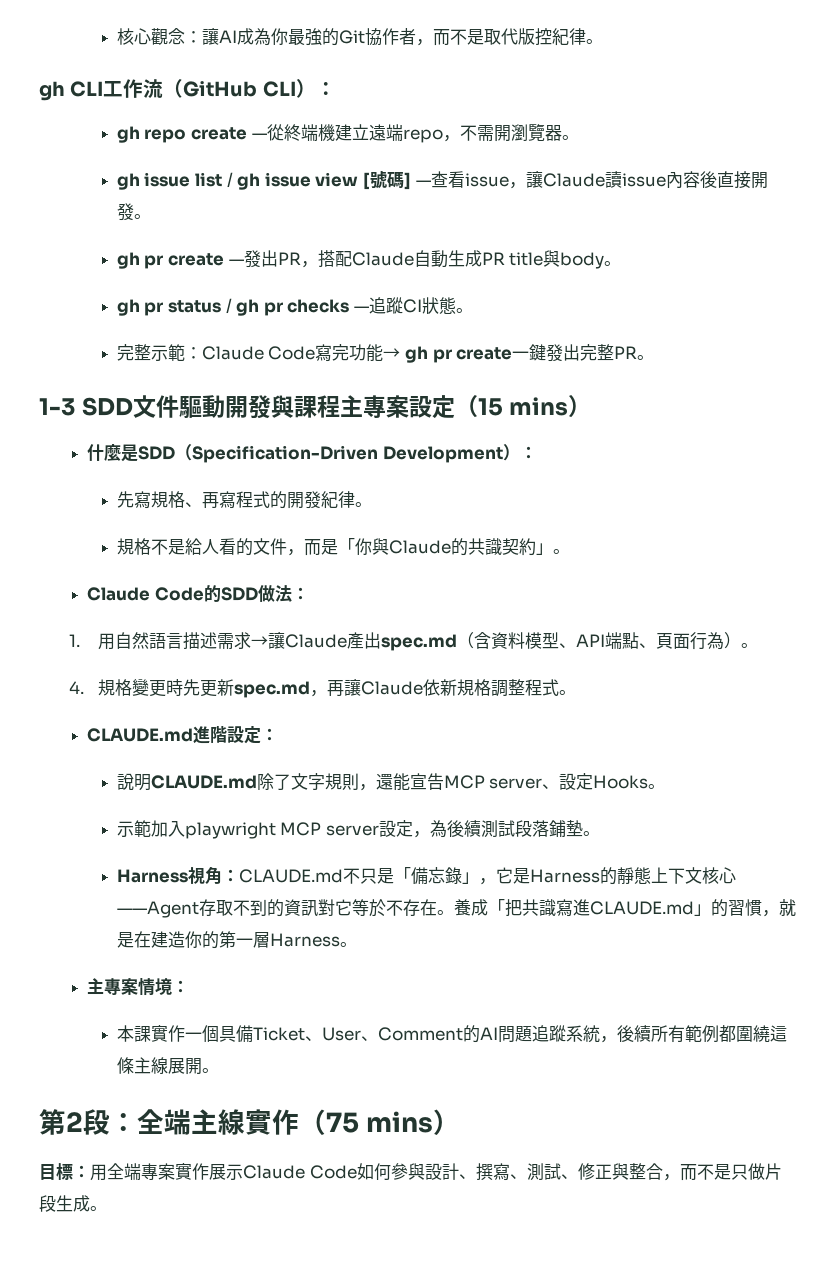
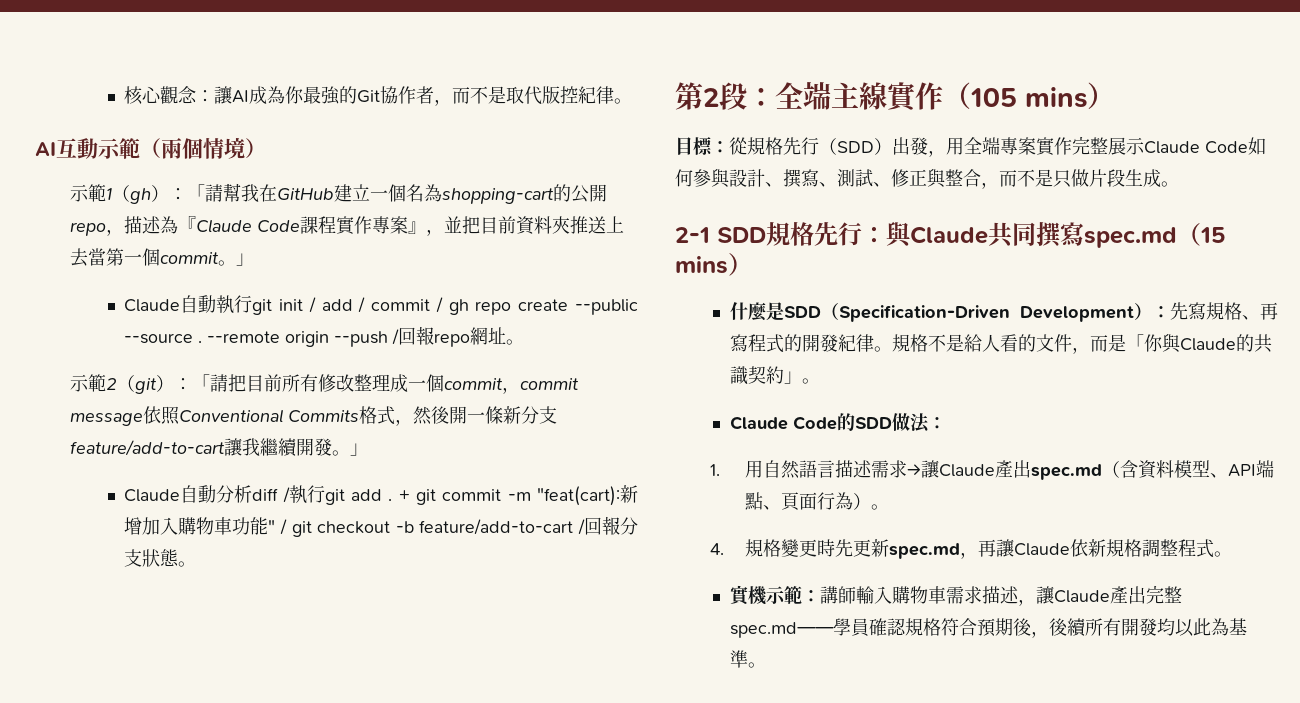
[39,79,336,101] [116,124,579,143] [116,171,768,190] [116,203,151,221] [116,250,622,269] [116,297,473,316] [116,344,655,363] [39,395,456,419] gh CLI工作流（GitHub CLI）： // gh repo create —從終端機建立遠端repo，不需開瀏覽器。 // gh issue list / gh issue view [號碼] —查看issue，讓Claude讀issue內容後直接開發。 // gh pr create —發出PR，搭配Claude自動生成PR title與body。 // gh pr status / gh pr checks —追蹤CI狀態。 // 完整示範：Claude Code寫完功能→ gh pr create一鍵發出完整PR。 // 1-3 SDD文件驅動開發與課程主專案設定 -> [35,138,266,159] [69,183,607,204] [69,216,624,236] [69,248,254,267] [124,295,638,315] [124,326,525,347] [69,374,578,394] [69,406,557,426] [69,438,368,457] [124,485,638,506] [124,516,638,537] [124,549,197,567] [675,82,1115,112] [675,136,1266,157] [675,168,1179,189] [675,221,1177,248] AI互動示範（兩個情境） // 示範1（gh）：「請幫我在GitHub建立一個名為shopping-cart的公開repo，描述為『Claude Code課程實作專案』，並把目前資料夾推送上去當第一個commit。」 // Claude自動執行git init / add / commit / gh repo create --public --source . --remote origin --push /回報repo網址。 // 示範2（git）：「請把目前所有修改整理成一個commit，commit message依照Conventional Commits格式，然後開一條新分支feature/add-to-cart讓我繼續開發。」 // Claude自動分析diff /執行git add . + git commit -m "feat(cart):新增加入購物車功能" / git checkout -b feature/add-to-cart /回報分支狀態。 // 第2段：全端主線實作（105 mins） // 目標：從規格先行（SDD）出發，用全端專案實作完整展示Claude Code如何參與設計、撰寫、測試、修正與整合，而不是只做片段生成。 // 2-1 SDD規格先行：與Claude共同撰寫spec.md
(537, 452) // -> (1170, 312) none
(372, 504) // -> (892, 349) none
[87,726,279,744] [116,773,666,791] [116,820,601,839] [116,866,736,885] [116,899,796,918] [116,931,357,949] [87,978,190,996] [116,1025,787,1043] [116,1057,219,1075] [39,1109,461,1135] [39,1163,782,1181] [39,1195,90,1212] CLAUDE.md進階設定： // 說明CLAUDE.md除了文字規則，還能宣告MCP server、設定Hooks。 // 示範加入playwright MCP server設定，為後續測試段落鋪墊。 // Harness視角：CLAUDE.md不只是「備忘錄」，它是Harness的靜態上下文核心——Agent存取不到的資訊對它等於不存在。養成「把共識寫進CLAUDE.md」的習慣，就是在建造你的第一層Harness。 // 主專案情境： // 本課實作一個具備Ticket、User、Comment的AI問題追蹤系統，後續所有範例都圍繞這條主線展開。 // 第2段：全端主線實作（75 mins） // 目標：用全端專案實作展示Claude Code如何參與設計、撰寫、測試、修正與整合，而不是只做片段生成 -> [729,585,1182,606] [729,618,1247,638] [729,650,748,668] 實機示範：講師輸入購物車需求描述，讓Claude產出完整spec.md——學員確認規格符合預期後，後續所有開發均以此為基準

